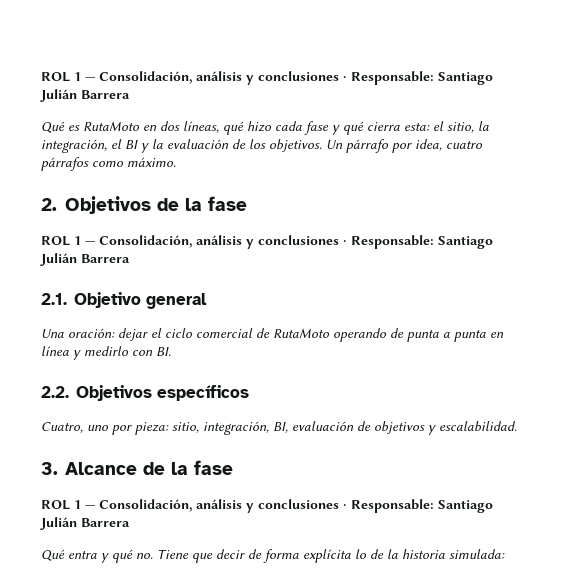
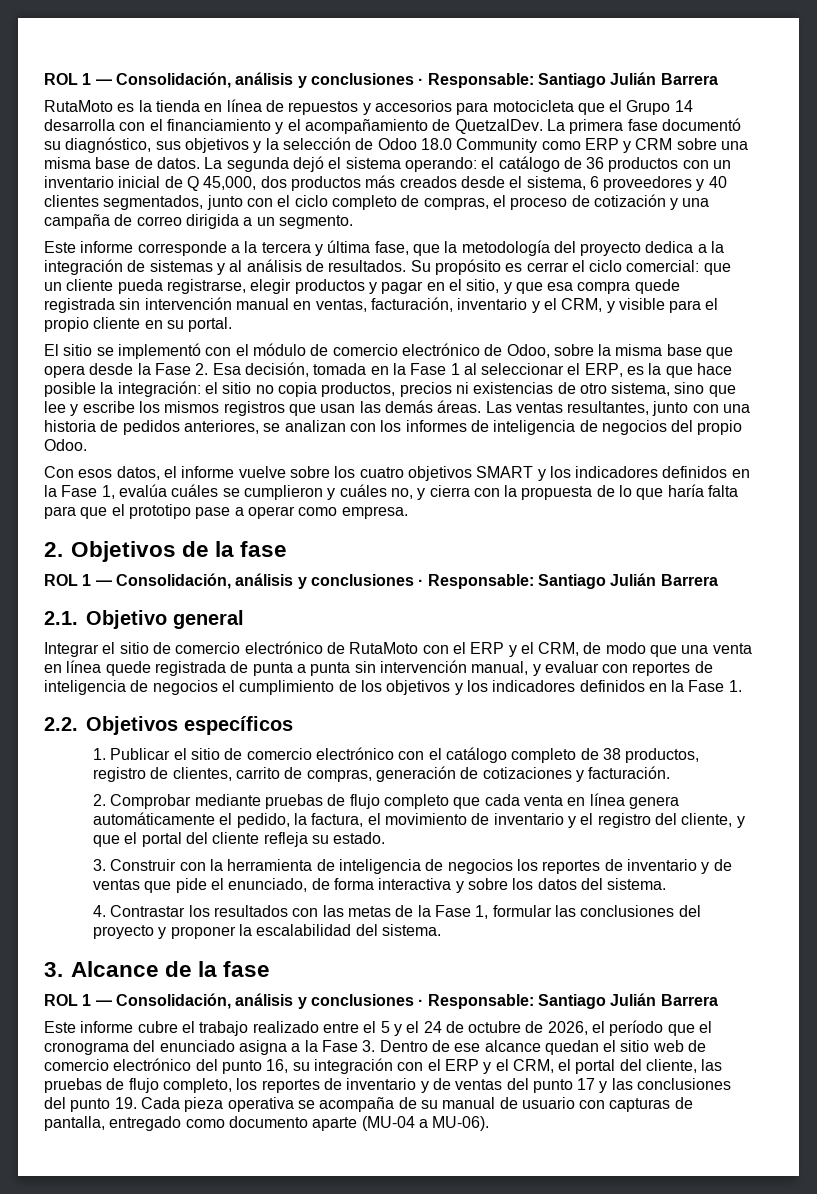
[41,121,489,135] [41,139,483,153] [41,157,176,171] Qué es RutaMoto en dos líneas, qué hizo cada fase y qué cierra esta: el sitio, la integración, el BI y la evaluación de los objetivos. Un párrafo por idea, cuatro párrafos como máximo. -> [44,99,693,115] [44,118,741,134] [44,137,749,153] [44,156,732,172] [44,175,727,191] [44,194,710,210] [44,214,353,229] [44,240,725,256] [44,259,731,275] [44,279,680,294] [44,297,719,313] [44,317,233,332] [44,343,734,359] [44,362,733,378] [44,381,736,397] [44,400,751,416] [44,420,743,435] [44,439,87,451] [44,466,750,481] [44,484,739,500] [44,504,408,519] RutaMoto es la tienda en línea de repuestos y accesorios para motocicleta que el Grupo 14 desarrolla con el financiamiento y el acompañamiento de QuetzalDev. La primera fase documentó su diagnóstico, sus objetivos y la selección de Odoo 18.0 Community como ERP y CRM sobre una misma base de datos. La segunda dejó el sistema operando: el catálogo de 36 productos con un inventario inicial de Q 45,000, dos productos más creados desde el sistema, 6 proveedores y 40 clientes segmentados, junto con el ciclo completo de compras, el proceso de cotización y una campaña de correo dirigida a un segmento. // Este informe corresponde a la tercera y última fase, que la metodología del proyecto dedica a la integración de sistemas y al análisis de resultados. Su propósito es cerrar el ciclo comercial: que un cliente pueda registrarse, elegir productos y pagar en el sitio, y que esa compra quede registrada sin intervención manual en ventas, facturación, inventario y el CRM, y visible para el propio cliente en su portal. // El sitio se implementó con el módulo de comercio electrónico de Odoo, sobre la misma base que opera desde la Fase 2. Esa decisión, tomada en la Fase 1 al seleccionar el ERP, es la que hace posible la integración: el sitio no copia productos, precios ni existencias de otro sistema, sino que lee y escribe los mismos registros que usan las demás áreas. Las ventas resultantes, junto con una historia de pedidos anteriores, se analizan con los informes de inteligencia de negocios del propio Odoo. // Con esos datos, el informe vuelve sobre los cuatro objetivos SMART y los indicadores definidos en la Fase 1, evalúa cuáles se cumplieron y cuáles no, y cierra con la propuesta de lo que haría falta para que el prototipo pase a operar como empresa.
[41,328,504,342] [41,346,171,360] [41,385,249,401] [41,421,517,435] Una oración: dejar el ciclo comercial de RutaMoto operando de punta a punta en línea y medirlo con BI. // 2.2. Objetivos específicos // Cuatro, uno por pieza: sitio, integración, BI, evaluación de objetivos y escalabilidad. -> [44,641,752,657] [44,660,713,676] [44,680,742,695] [44,716,293,735] [93,747,700,763] [93,766,671,782] [93,793,679,809] [93,812,745,828] [93,832,386,847] [93,859,732,874] [93,878,667,893] [93,905,701,919] [93,924,442,939] Integrar el sitio de comercio electrónico de RutaMoto con el ERP y el CRM, de modo que una venta en línea quede registrada de punta a punta sin intervención manual, y evaluar con reportes de inteligencia de negocios el cumplimiento de los objetivos y los indicadores definidos en la Fase 1. // 2.2. Objetivos específicos // 1. Publicar el sitio de comercio electrónico con el catálogo completo de 38 productos, registro de clientes, carrito de compras, generación de cotizaciones y facturación. // 2. Comprobar mediante pruebas de flujo completo que cada venta en línea genera automáticamente el pedido, la factura, el movimiento de inventario y el registro del cliente, y que el portal del cliente refleja su estado. // 3. Construir con la herramienta de inteligencia de negocios los reportes de inventario y de ventas que pide el enunciado, de forma interactiva y sobre los datos del sistema. // 4. Contrastar los resultados con las metas de la Fase 1, formular las conclusiones del proyecto y proponer la escalabilidad del sistema.
[41,549,505,563] Qué entra y qué no. Tiene que decir de forma explícita lo de la historia simulada: -> [44,1020,713,1036] [44,1040,707,1055] [44,1058,723,1074] [44,1078,732,1093] [44,1097,693,1112] [44,1116,490,1131] Este informe cubre el trabajo realizado entre el 5 y el 24 de octubre de 2026, el período que el cronograma del enunciado asigna a la Fase 3. Dentro de ese alcance quedan el sitio web de comercio electrónico del punto 16, su integración con el ERP y el CRM, el portal del cliente, las pruebas de flujo completo, los reportes de inventario y de ventas del punto 17 y las conclusiones del punto 19. Cada pieza operativa se acompaña de su manual de usuario con capturas de pantalla, entregado como documento aparte (MU-04 a MU-06).

